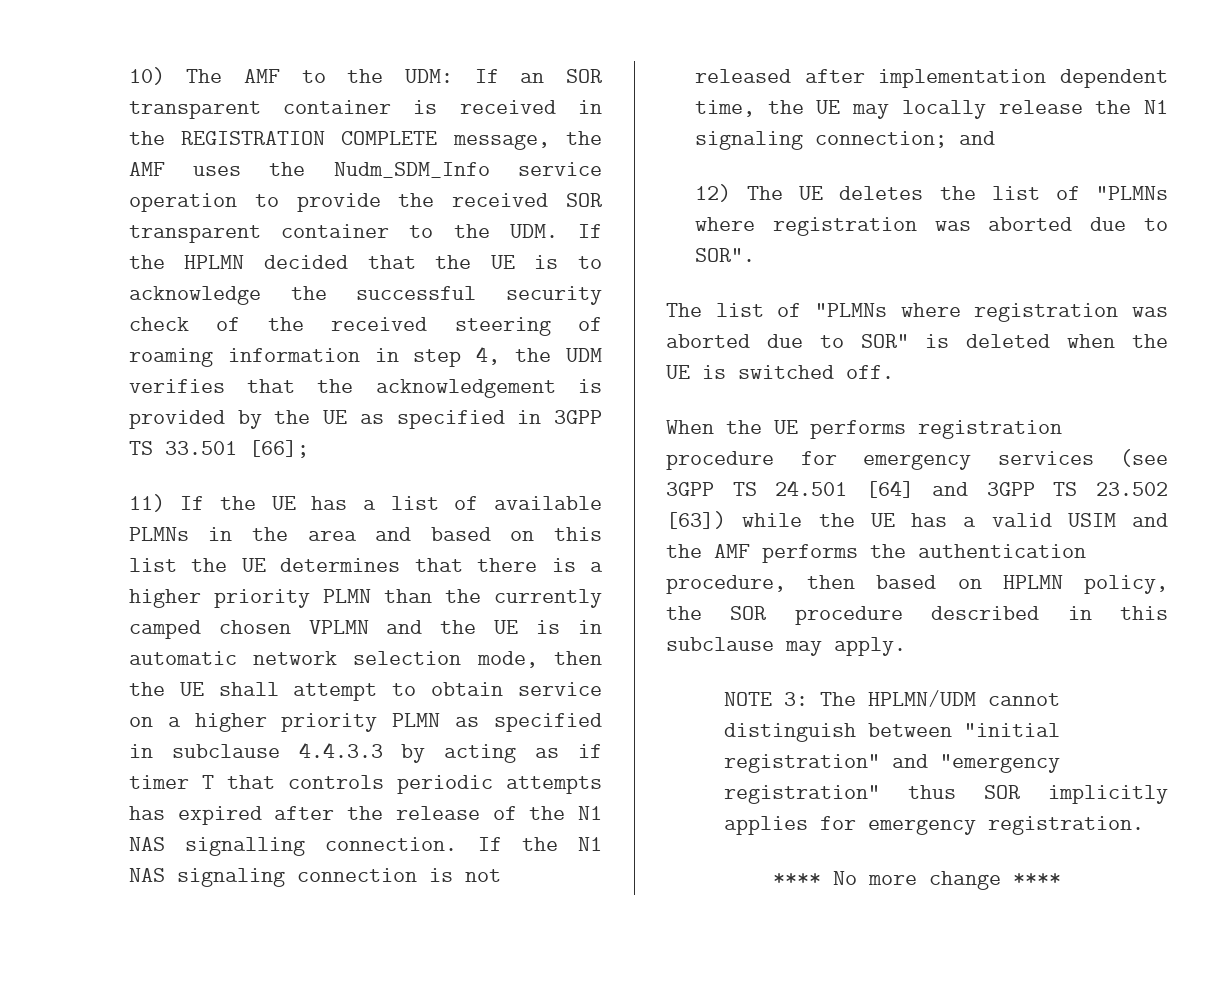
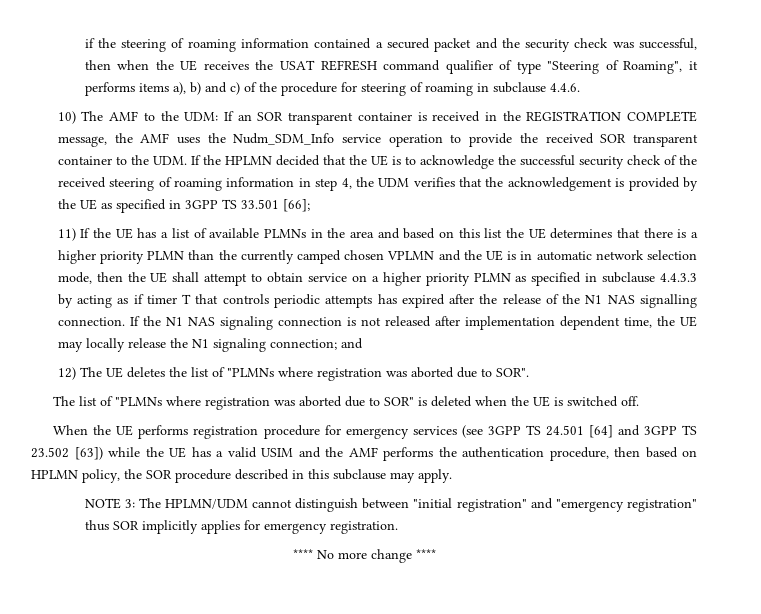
(128, 76) none -> [84,38,698,52] [84,60,699,74] [84,82,580,96] if the steering of roaming information contained a secured packet and the security check was successful, then when the UE receives the USAT REFRESH command qualifier of type "Steering of Roaming", it performs items a), b) and c) of the procedure for steering of roaming in subclause 4.4.6. //

